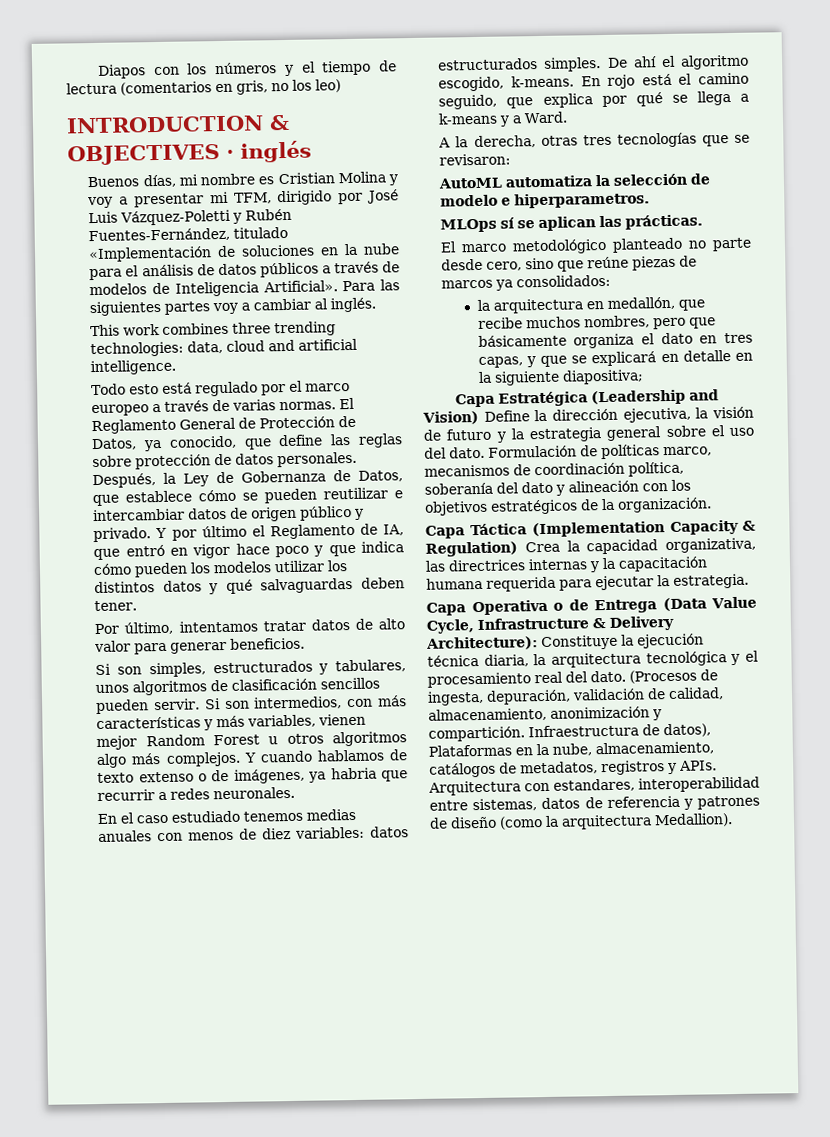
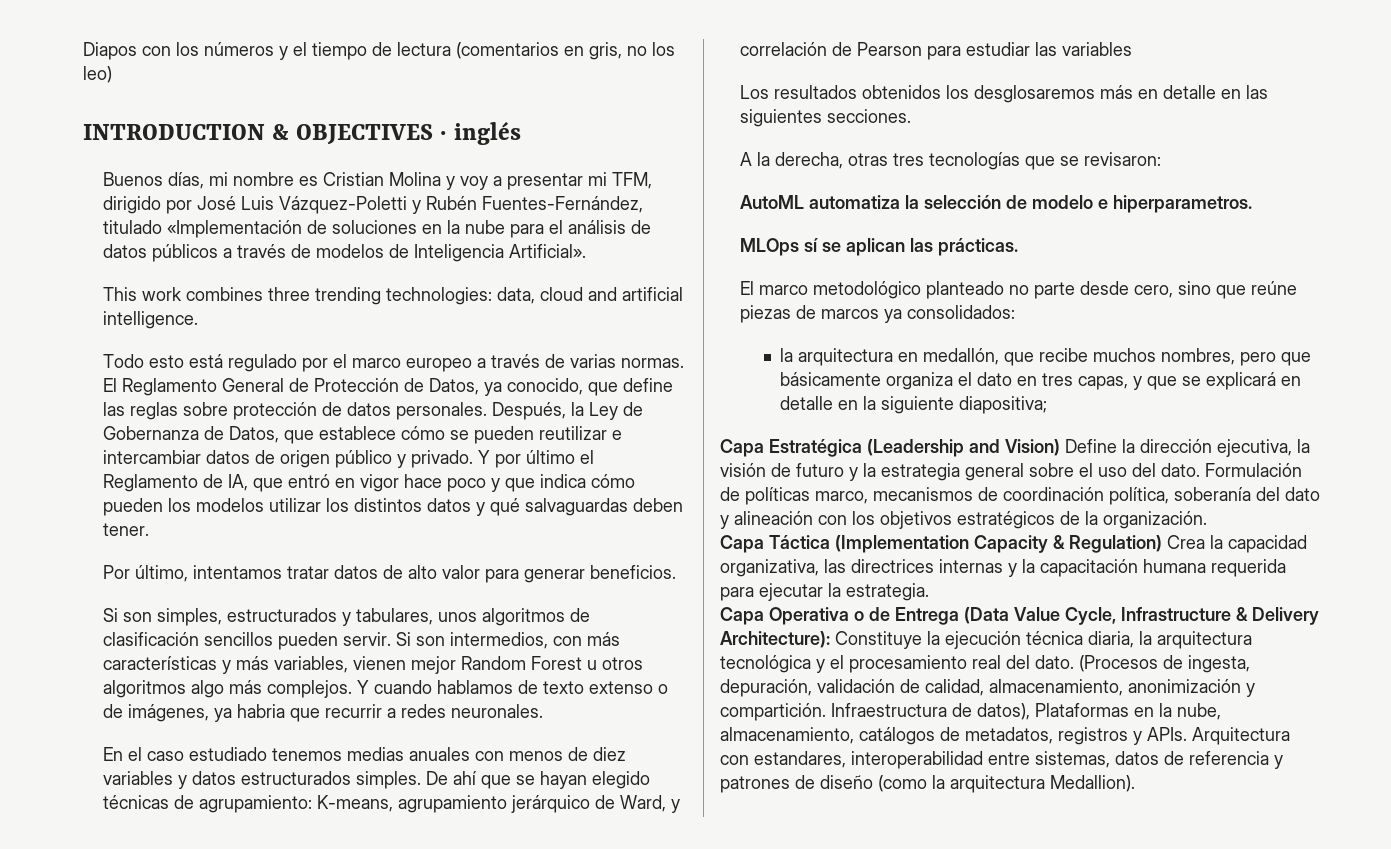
[342,279,400,292] [89,297,377,317] Para las siguientes partes voy a cambiar al inglés. -> (587, 251) none
[295,826,366,839] variables: -> [103,771,188,789] variables y
[660,54,749,70] [438,72,749,92] [438,90,749,110] [438,111,569,127] el algoritmo escogido, k-means. En rojo está el camino seguido, que explica por qué se llega a k-means y a Ward. -> [481,771,651,789] [103,795,681,813] [740,42,1133,60] [740,85,1269,103] [740,109,912,127] que se hayan elegido técnicas de agrupamiento: K-means, agrupamiento jerárquico de Ward, y correlación de Pearson para estudiar las variables // Los resultados obtenidos los desglosaremos más en detalle en las siguientes secciones.

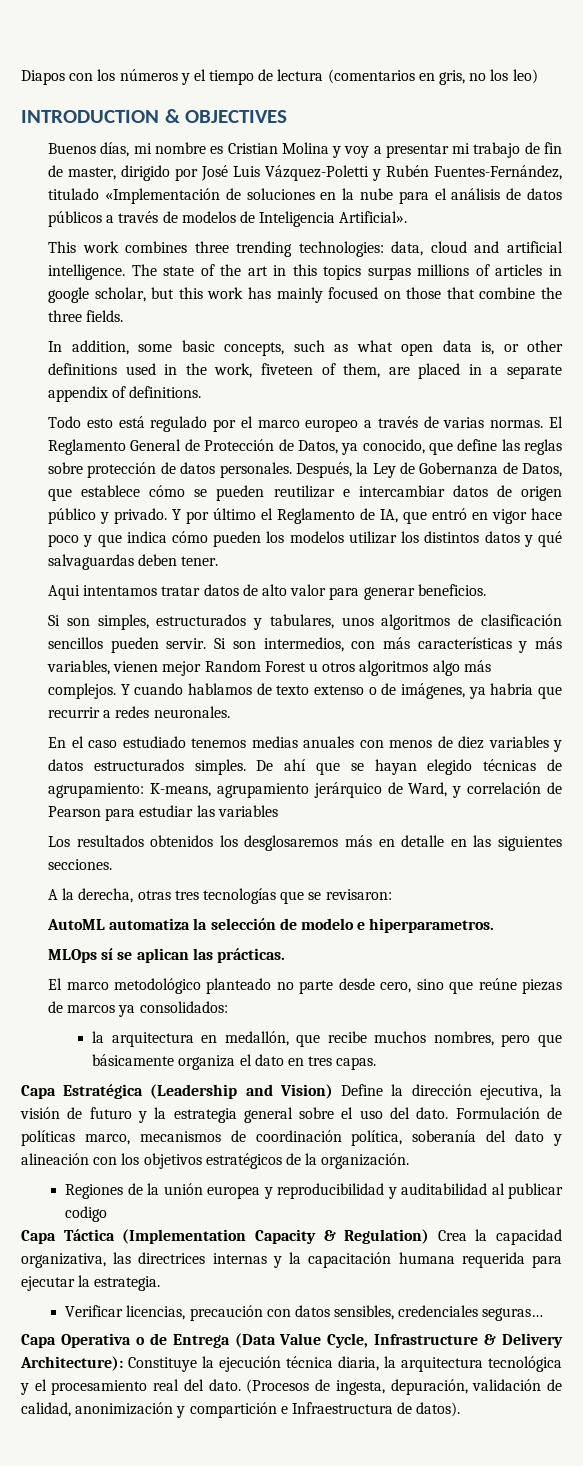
[440,121,521,145] · inglés -> (288, 116) none
[612,172,653,189] TFM, -> [473,142,563,158] [48,165,117,180] trabajo de fin de master,
(199, 320) none -> [131,264,563,280] [48,287,562,303] [48,310,124,322] [48,340,563,356] [48,363,562,379] [48,386,202,402] The state of the art in this topics surpas millions of articles in google scholar, but this work has mainly focused on those that combine the three fields. // In addition, some basic concepts, such as what open data is, or other definitions used in the work, fiveteen of them, are placed in a separate appendix of definitions.
[103,565,189,582] Por último, -> [48,585,81,600] Aqui
[1077,372,1301,390] [779,396,1047,414] capas, y que se explicará en detalle en la siguiente diapositiva; -> [336,1057,377,1070] capas.
(1207, 520) none -> [65,1183,563,1199] [65,1206,108,1222] // Regiones de la unión europea y reproducibilidad y auditabilidad al publicar codigo
(929, 592) none -> [65,1305,544,1321] // Verificar licencias, precaución con datos sensibles, credenciales seguras…
[989,679,1123,696] almacenamiento, -> (71, 1409) none
[720,703,1221,721] [720,727,1290,745] [720,751,1283,769] [720,775,1135,793] compartición. Infraestructura de datos), Plataformas en la nube, almacenamiento, catálogos de metadatos, registros y APIs. Arquitectura con estandares, interoperabilidad entre sistemas, datos de referencia y patrones de diseño (como la arquitectura Medallion). -> [189,1402,461,1418] compartición e Infraestructura de datos).

